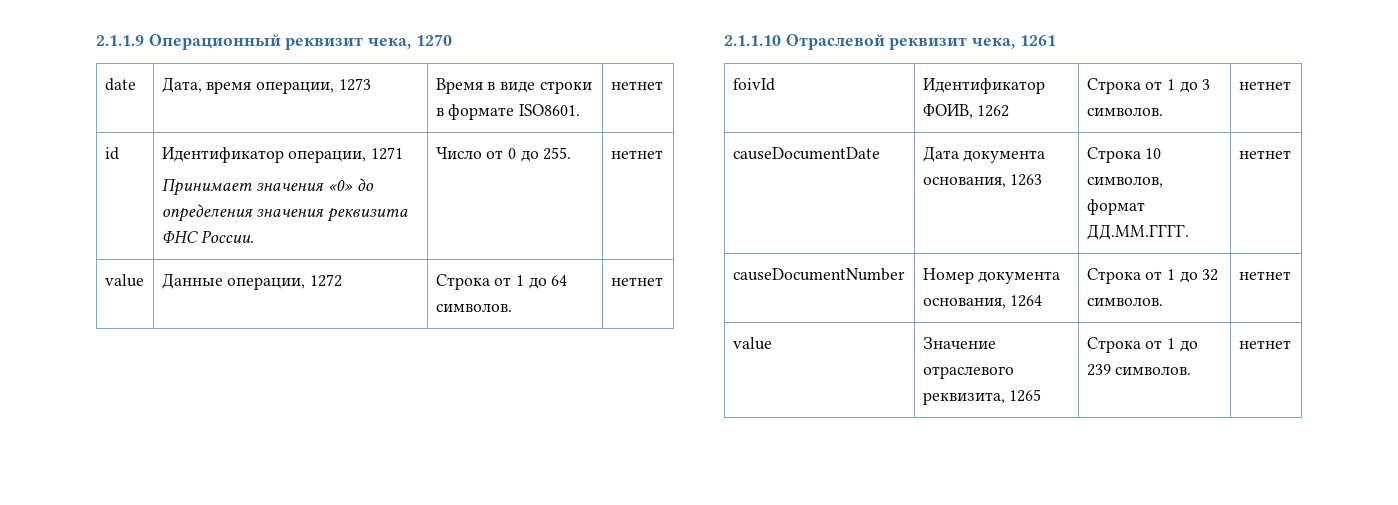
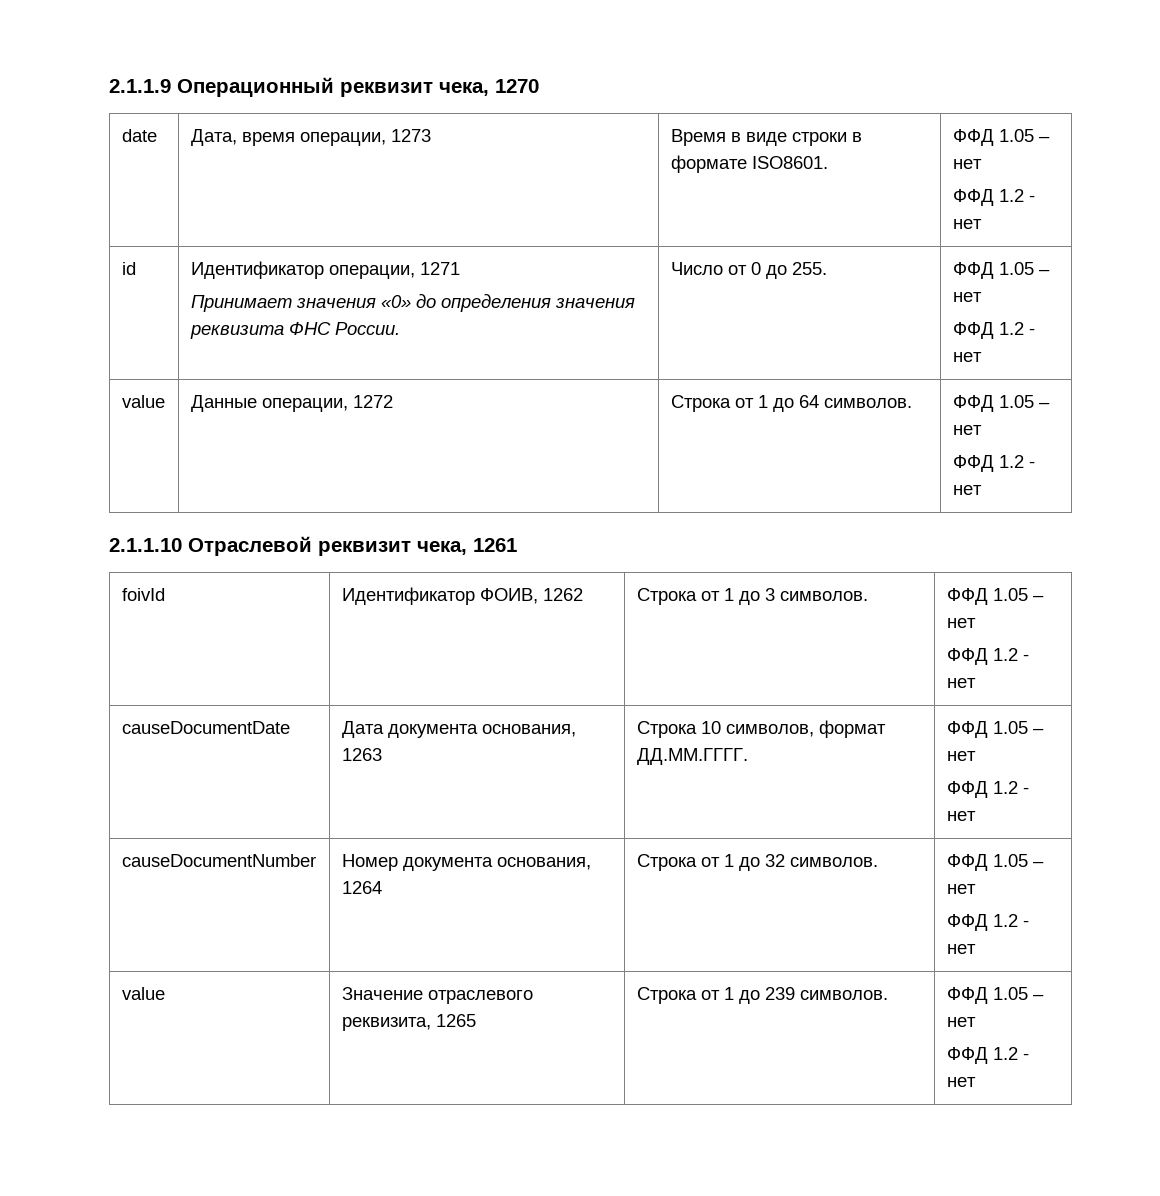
[610,81,663,90] нетнет -> [952,129,1050,146] [952,159,982,169] [952,189,1035,206] [952,219,982,229] ФФД 1.05 – нет // ФФД 1.2 - нет
[610,150,663,159] нетнет -> [952,262,1050,279] [952,292,982,302] [952,322,1035,339] [952,352,982,362] ФФД 1.05 – нет // ФФД 1.2 - нет
[610,277,663,286] нетнет -> [952,395,1050,412] [952,425,982,435] [952,455,1035,472] [952,485,982,495] ФФД 1.05 – нет // ФФД 1.2 - нет
[1238,81,1291,90] нетнет -> [946,588,1044,605] [946,618,976,628] [946,648,1029,665] [946,678,976,688] ФФД 1.05 – нет // ФФД 1.2 - нет
[1238,150,1291,159] нетнет -> [946,721,1044,738] [946,751,976,761] [946,781,1029,798] [946,811,976,821] ФФД 1.05 – нет // ФФД 1.2 - нет
[1238,271,1291,280] нетнет -> [946,854,1044,871] [946,884,976,894] [946,914,1029,931] [946,944,976,954] ФФД 1.05 – нет // ФФД 1.2 - нет
[1238,340,1291,349] нетнет -> [946,987,1044,1004] [946,1017,976,1027] [946,1047,1029,1064] [946,1077,976,1087] ФФД 1.05 – нет // ФФД 1.2 - нет

